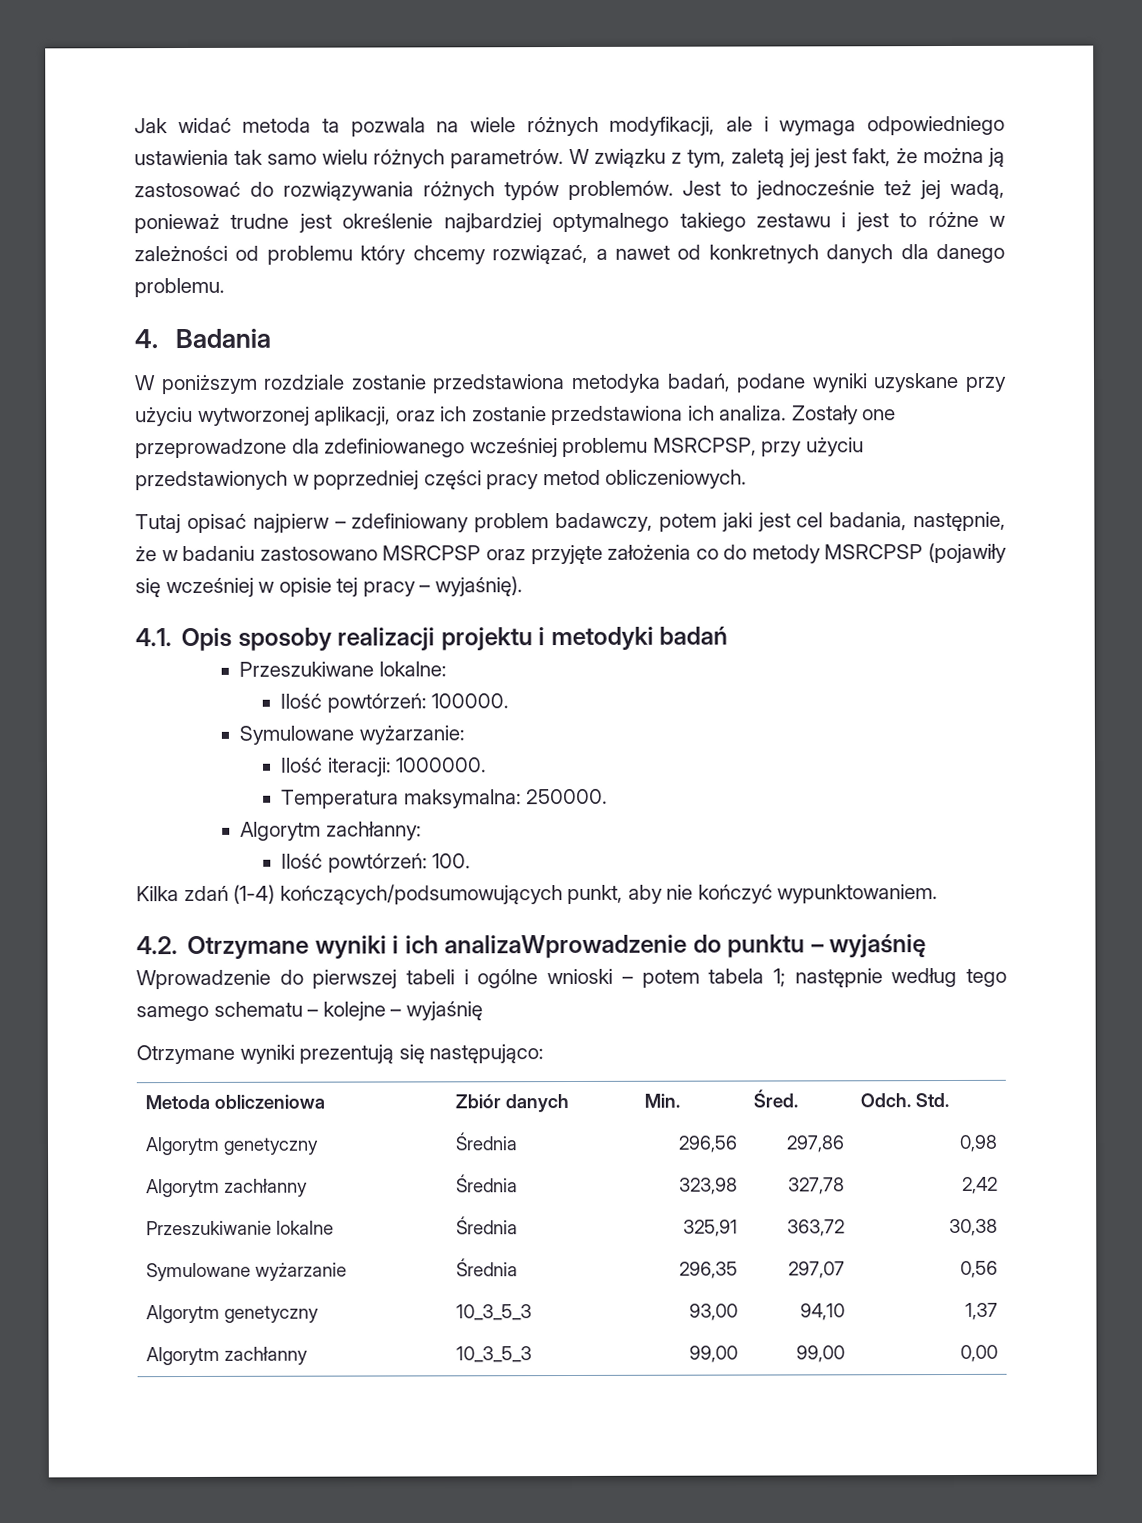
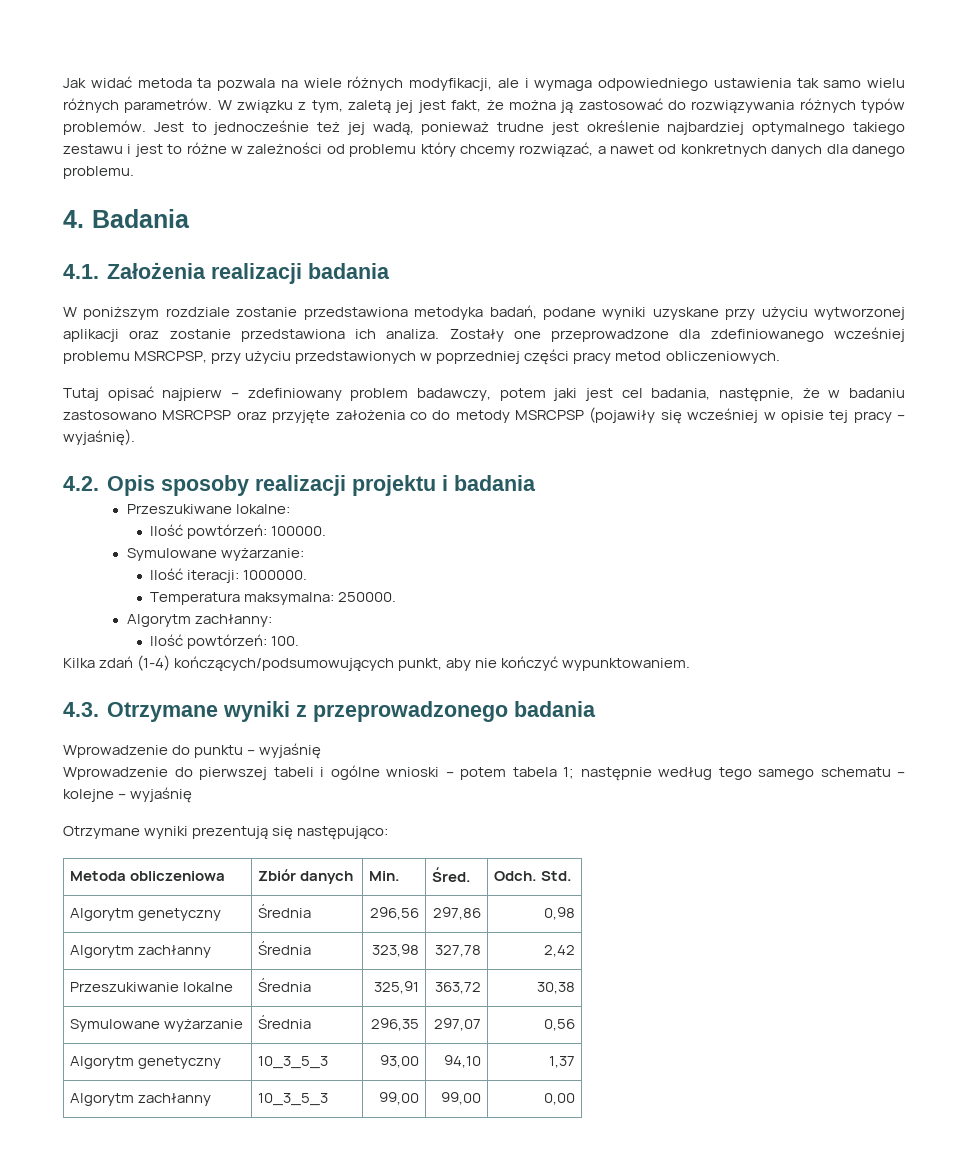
(271, 338) none -> [63,262,390,284] // 4.1. Założenia realizacji badania
[314,406,468,426] aplikacji, oraz ich -> [63,329,160,342] aplikacji oraz
[135,628,172,647] 4.1. -> [63,476,99,491] 4.2.
[550,626,729,651] metodyki badań -> [453,475,536,491] badania
[136,934,688,960] 4.2. Otrzymane wyniki i ich analizaWprowadzenie -> [63,701,596,722] [63,745,168,758] 4.3. Otrzymane wyniki z przeprowadzonego badania // Wprowadzenie

